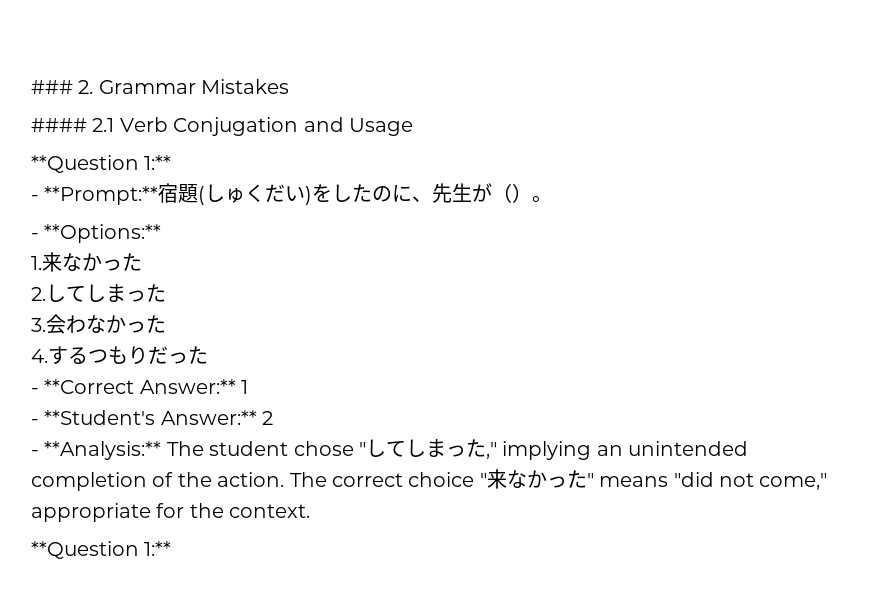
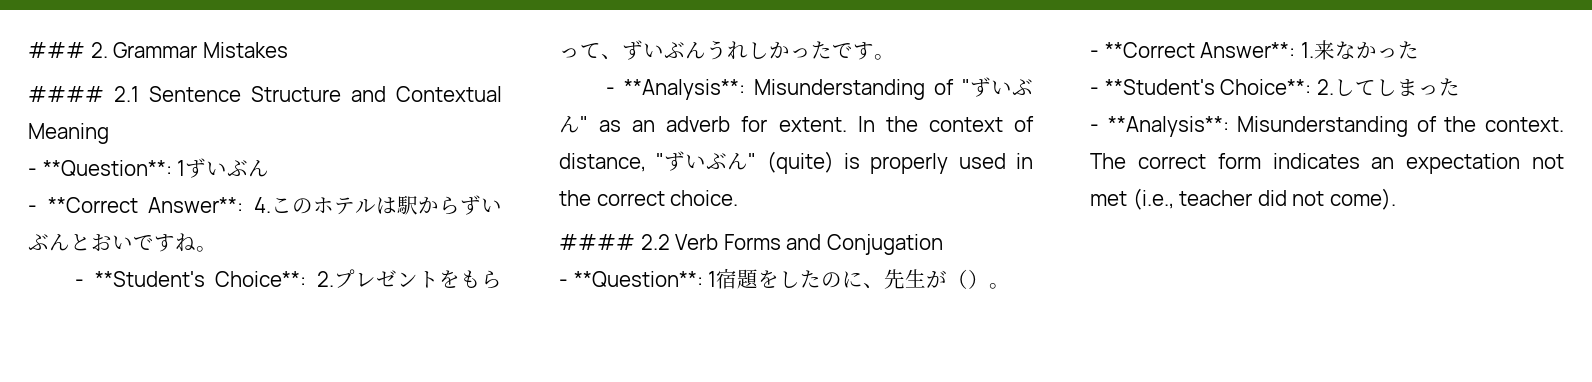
[119,117,413,136] [31,155,172,173] [31,183,313,205] Verb Conjugation and Usage // **Question 1:** // - **Prompt:**宿題(しゅくだい) -> [149,86,502,102] [28,123,109,144] [28,158,270,178] [28,195,502,215] [28,233,217,252] [75,269,502,289] [559,40,895,60] [606,77,1033,100] [559,115,1034,133] [559,151,1033,174] [559,190,739,206] [559,234,943,255] [559,268,759,289] Sentence Structure and Contextual Meaning // - **Question**: 1ずいぶん // - **Correct Answer**: 4.このホテルは駅からずいぶんとおいですね。 // - **Student's Choice**: 2.プレゼントをもらって、ずいぶんうれしかったです。 // - **Analysis**: Misunderstanding of "ずいぶん" as an adverb for extent. In the context of distance, "ずいぶん" (quite) is properly used in the correct choice. // #### 2.2 Verb Forms and Conjugation // - **Question**: 1宿題
[44,224,162,243] **Options:** // -> [1104,42,1296,58] **Correct Answer**:
(142, 262) none -> [1090,79,1312,95] - **Student's Choice**:
[31,314,166,334] [31,346,208,365] [31,379,249,394] [31,410,274,425] [31,439,749,460] [31,472,147,491] 3.会わなかった // 4.するつもりだった // - **Correct Answer:** 1 // - **Student's Answer:** 2 // - **Analysis:** The student chose "してしまった," implying an unintended completion -> [1090,116,1409,137] - **Analysis**: Misunderstanding
[217,472,285,487] action. -> [1485,117,1564,132] context.
[408,469,828,490] [31,503,311,522] [31,541,172,559] choice "来なかった" means "did not come," appropriate for the context. // **Question 1:** -> [1217,153,1564,174] [1090,188,1396,210] form indicates an expectation not met (i.e., teacher did not come).

